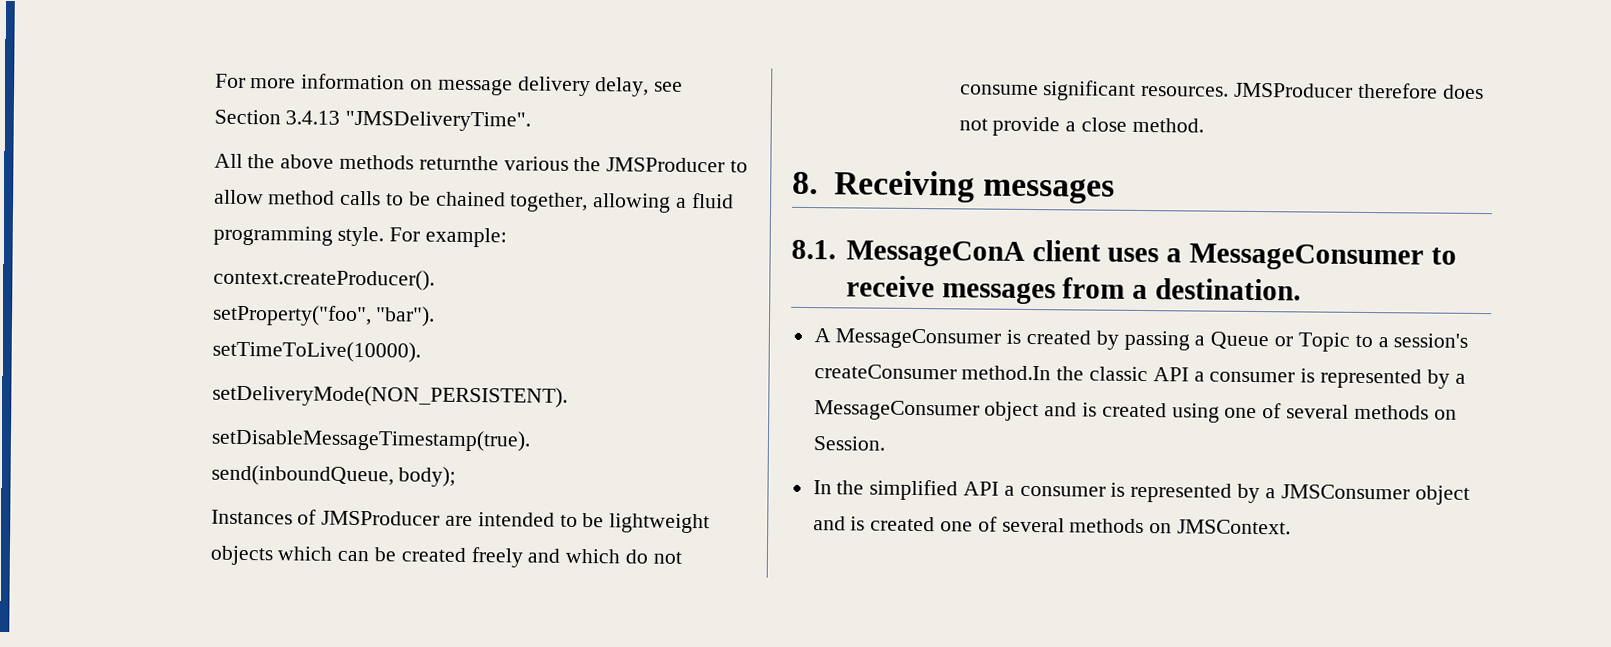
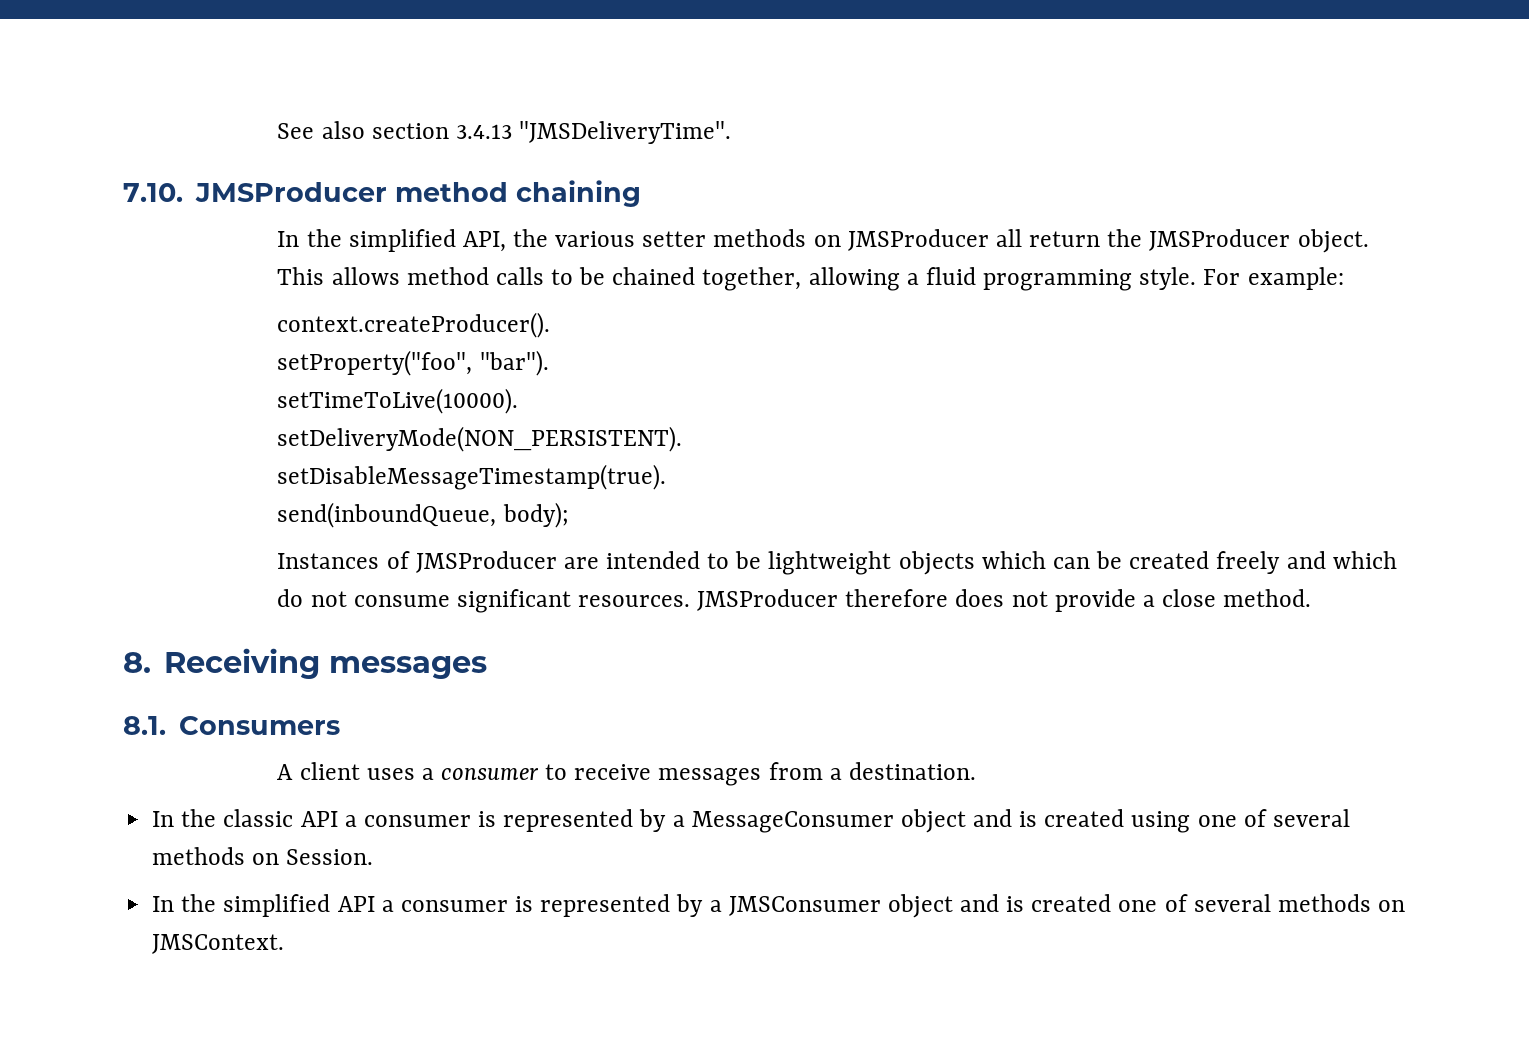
[214,73,684,97] [213,109,532,132] [213,153,748,173] [213,189,264,205] For more information on message delivery delay, see Section 3.4.13 "JMSDeliveryTime". // All the above methods returnthe various the JMSProducer to allow -> [277,121,731,144] [123,180,642,207] [277,229,1369,253] [277,267,400,285] See also section 3.4.13 "JMSDeliveryTime". // 7.10. JMSProducer method chaining // In the simplified API, the various setter methods on JMSProducer all return the JMSProducer object. This allows
[845,240,1025,267] MessageConA -> [179,716,341,735] [277,764,294,780] Consumers // A
[1189,243,1425,271] MessageConsumer -> [440,768,539,780] consumer
[813,328,1469,352] [813,364,1052,381] A MessageConsumer is created by passing a Queue or Topic to a session's createConsumer method.In -> [152,811,175,827] In

